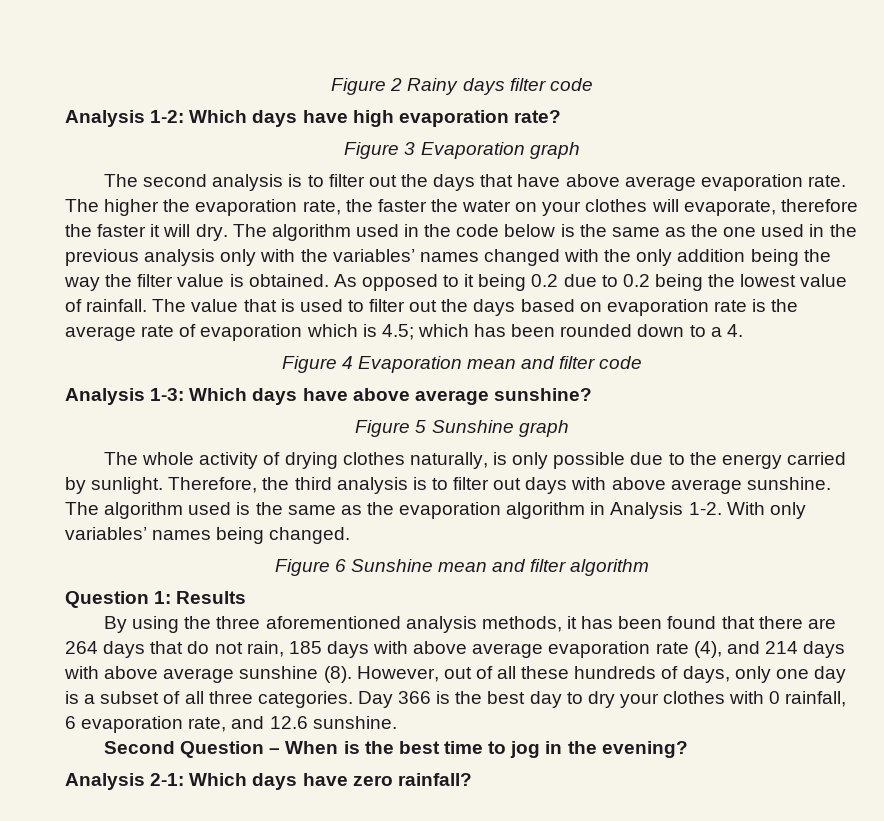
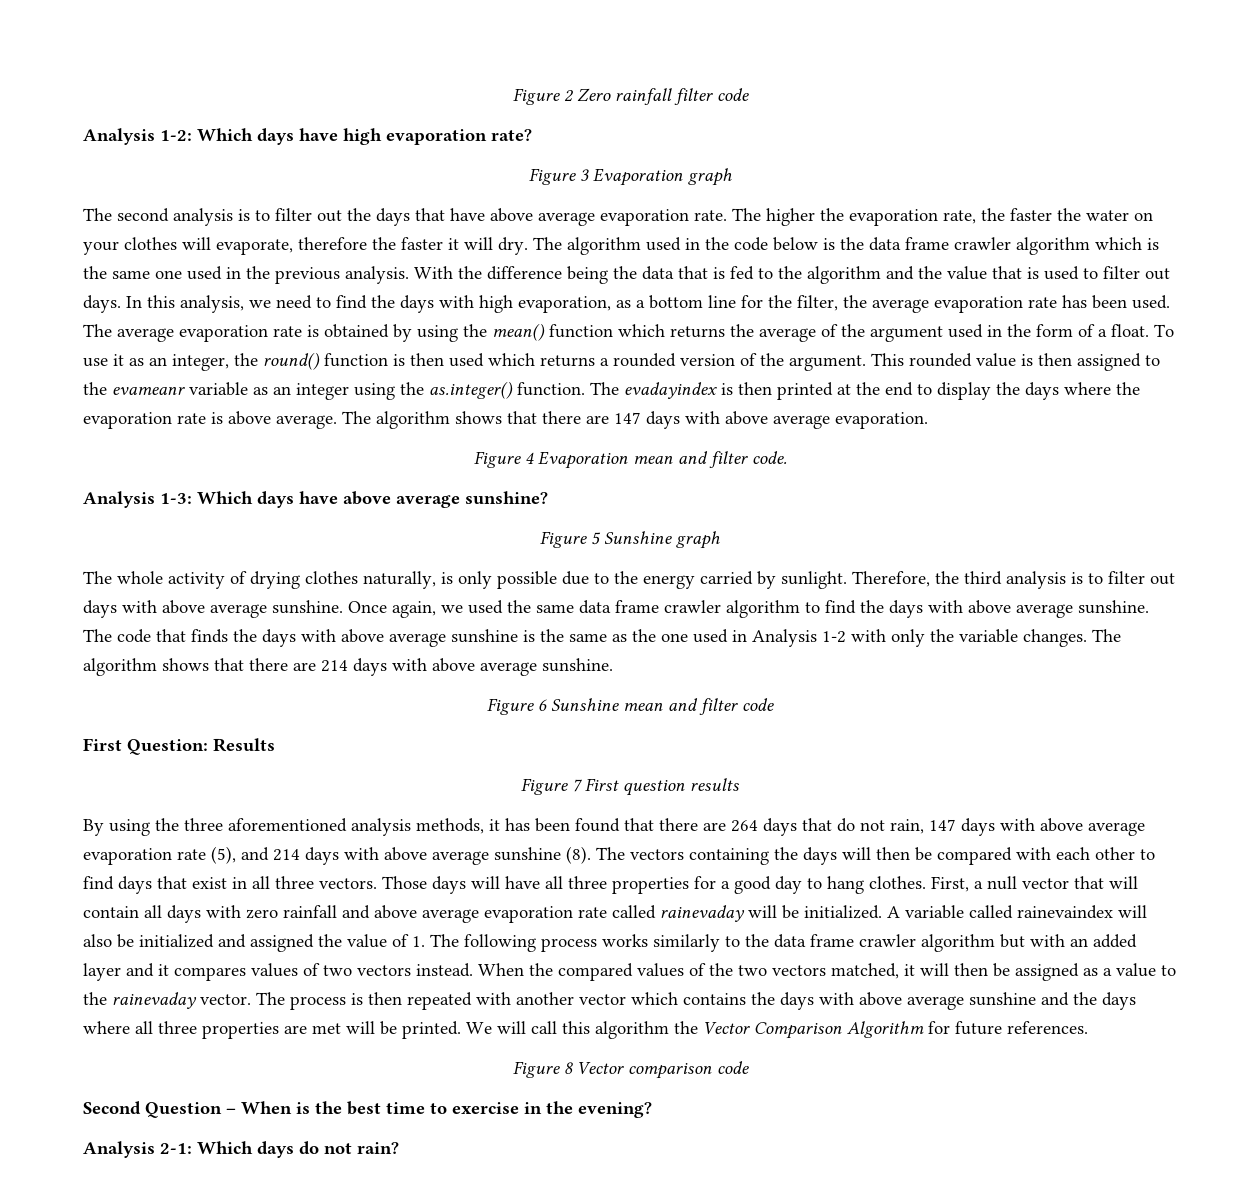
[407,78,505,95] Rainy days -> [576,88,672,105] Zero rainfall
[611,224,719,237] same as the -> [869,237,1159,255] [83,266,150,279] data frame crawler algorithm which is the same
[144,249,831,266] [64,274,848,291] [65,299,187,312] analysis only with the variables’ names changed with the only addition being the way the filter value is obtained. As opposed to it being 0.2 due to 0.2 being the lowest value of rainfall. The -> [345,266,942,284] analysis. With the difference being the data that is fed to the algorithm and the
[441,299,799,316] [65,324,743,341] the days based on evaporation rate is the average rate of evaporation which is 4.5; which has been rounded down to a 4. -> [83,295,1170,313] [83,323,1174,342] [83,352,1160,371] [83,381,1140,400] [83,411,928,429] days. In this analysis, we need to find the days with high evaporation, as a bottom line for the filter, the average evaporation rate has been used. The average evaporation rate is obtained by using the mean() function which returns the average of the argument used in the form of a float. To use it as an integer, the round() function is then used which returns a rounded version of the argument. This rounded value is then assigned to the evameanr variable as an integer using the as.integer() function. The evadayindex is then printed at the end to display the days where the evaporation rate is above average. The algorithm shows that there are 147 days with above average evaporation.
[599,356,643,369] code -> [751,451,787,464] code.
[65,502,806,519] [65,527,351,544] The algorithm used is the same as the evaporation algorithm in Analysis 1-2. With only variables’ names being changed. -> [348,600,1149,618] [83,629,1121,647] [83,658,613,676] Once again, we used the same data frame crawler algorithm to find the days with above average sunshine. The code that finds the days with above average sunshine is the same as the one used in Analysis 1-2 with only the variable changes. The algorithm shows that there are 214 days with above average sunshine.
[570,559,650,576] [65,591,247,608] algorithm // Question 1: Results -> [742,698,774,711] [83,738,275,755] [521,778,739,796] code // First Question: Results // Figure 7 First question results
[288,641,322,654] 185 -> [929,819,956,831] 147
[693,641,722,658] (4), -> [211,846,236,864] (5),
[356,666,846,683] [65,691,847,708] [65,716,397,733] However, out of all these hundreds of days, only one day is a subset of all three categories. Day 366 is the best day to dry your clothes with 0 rainfall, 6 evaporation rate, and 12.6 sunshine. -> [596,847,1155,865] [83,876,1138,894] [83,905,1147,923] [83,934,1137,952] [83,963,1176,981] [83,992,1136,1010] [83,1021,1088,1039] [512,1061,749,1079] The vectors containing the days will then be compared with each other to find days that exist in all three vectors. Those days will have all three properties for a good day to hang clothes. First, a null vector that will contain all days with zero rainfall and above average evaporation rate called rainevaday will be initialized. A variable called rainevaindex will also be initialized and assigned the value of 1. The following process works similarly to the data frame crawler algorithm but with an added layer and it compares values of two vectors instead. When the compared values of the two vectors matched, it will then be assigned as a value to the rainevaday vector. The process is then repeated with another vector which contains the days with above average sunshine and the days where all three properties are met will be printed. We will call this algorithm the Vector Comparison Algorithm for future references. // Figure 8 Vector comparison code
[510,741,541,758] jog -> [452,1102,519,1114] exercise
[302,773,472,786] have zero rainfall? -> [299,1141,399,1155] do not rain?

